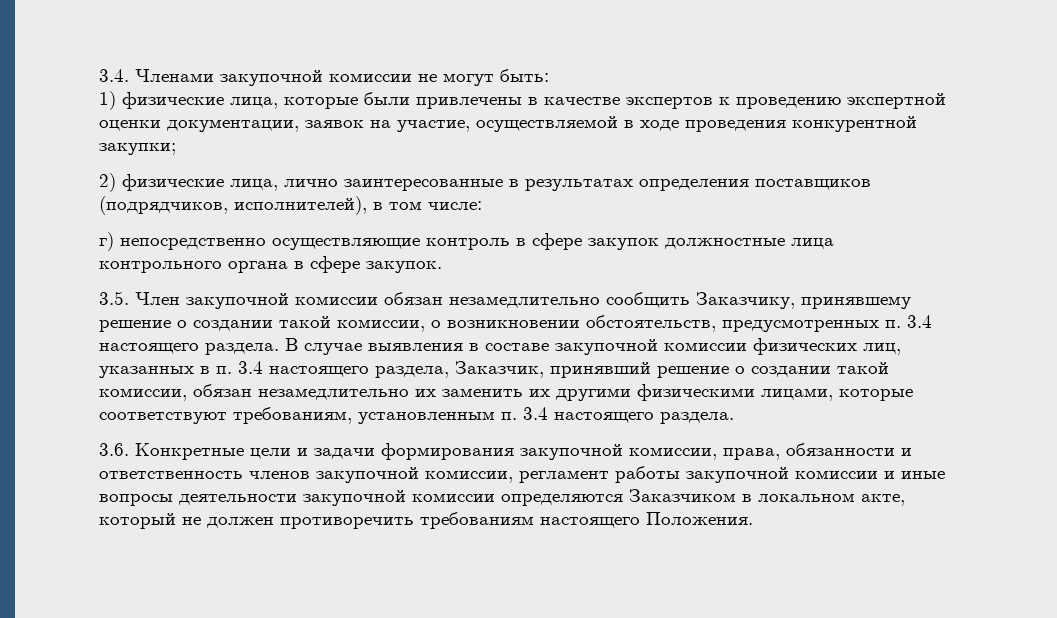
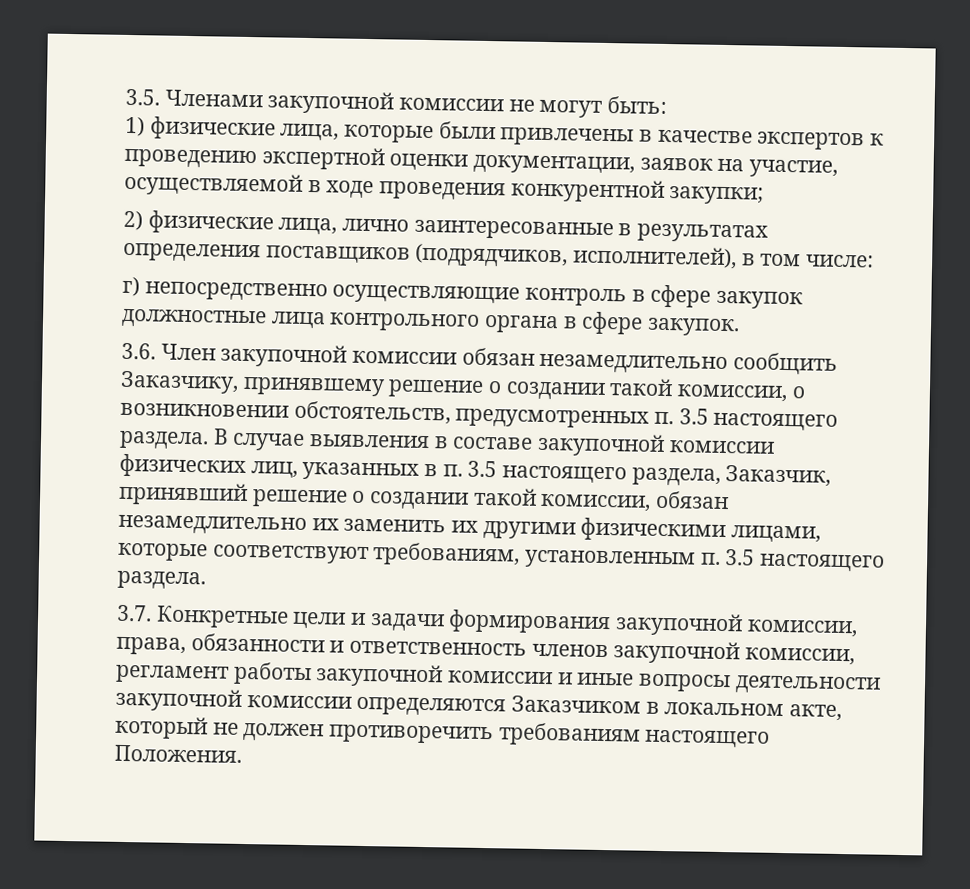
[99,69,129,82] 3.4. -> [125,88,160,106] 3.5.
[99,291,129,305] 3.5. -> [121,342,156,360] 3.6.
[907,315,932,328] 3.4 -> [678,408,709,425] 3.5
[238,361,263,374] 3.4 -> [467,460,498,478] 3.5
[523,407,548,420] 3.4 -> [725,549,756,566] 3.5
[99,443,129,456] 3.6. -> [116,604,152,622] 3.7.

